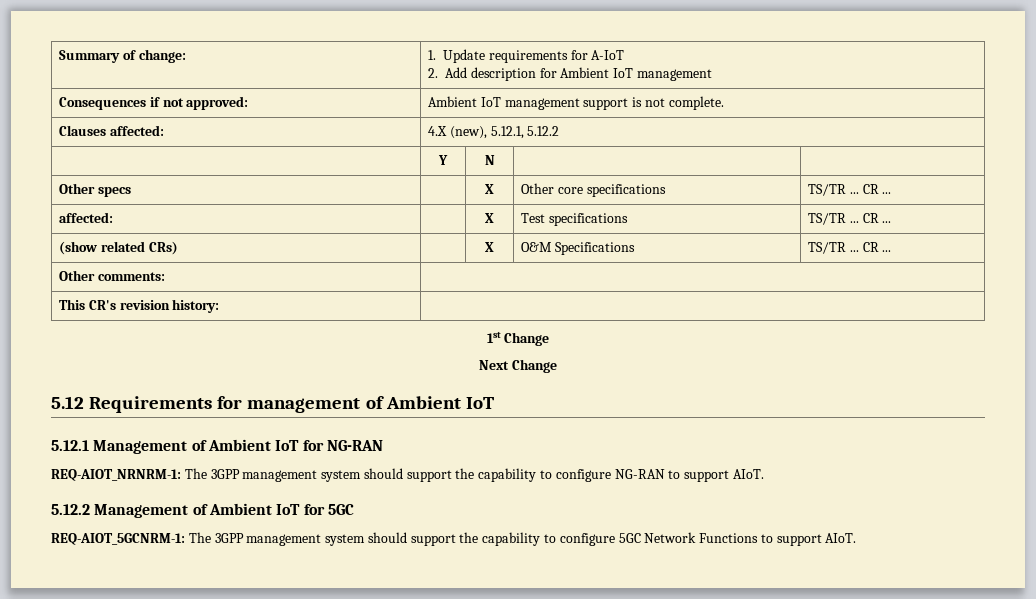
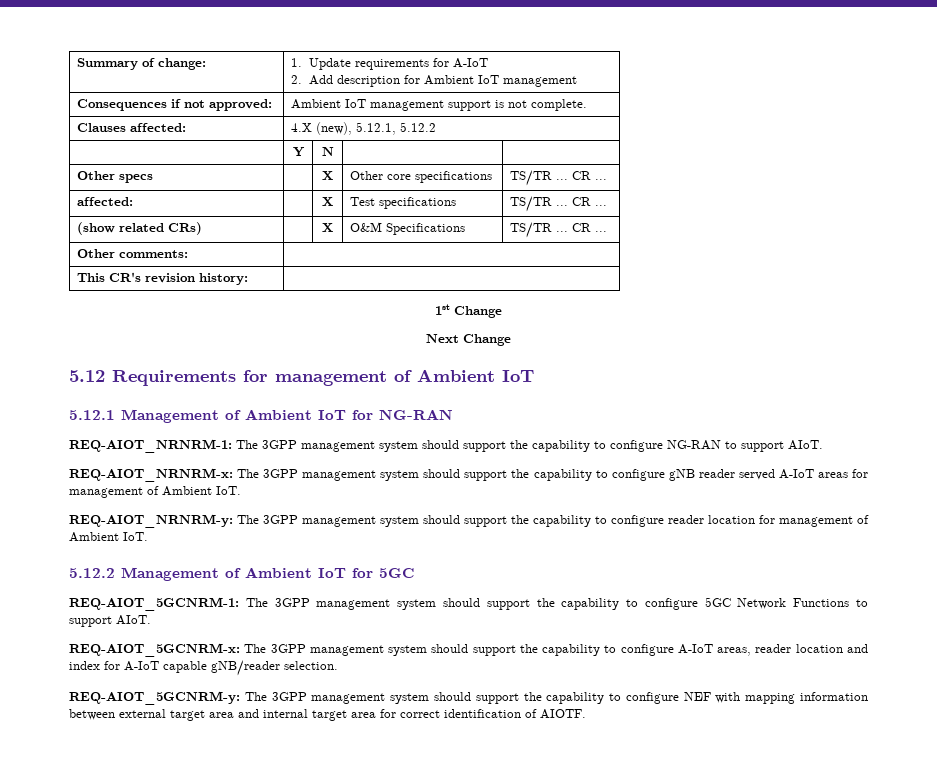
(764, 474) none -> [69,468,868,482] [69,486,241,498] [69,514,869,528] [69,532,148,542] // REQ-AIOT_NRNRM-x: The 3GPP management system should support the capability to configure gNB reader served A-IoT areas for management of Ambient IoT. // REQ-AIOT_NRNRM-y: The 3GPP management system should support the capability to configure reader location for management of Ambient IoT.
(857, 538) none -> [69,643,868,657] [69,660,338,676] [69,691,869,705] [69,709,586,721] // REQ-AIOT_5GCNRM-x: The 3GPP management system should support the capability to configure A-IoT areas, reader location and index for A-IoT capable gNB/reader selection. // REQ-AIOT_5GCNRM-y: The 3GPP management system should support the capability to configure NEF with mapping information between external target area and internal target area for correct identification of AIOTF.

